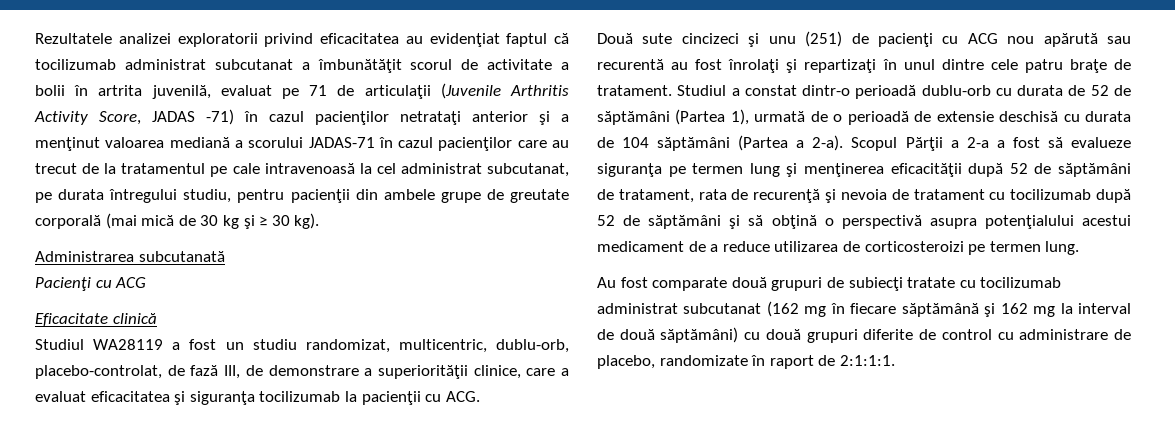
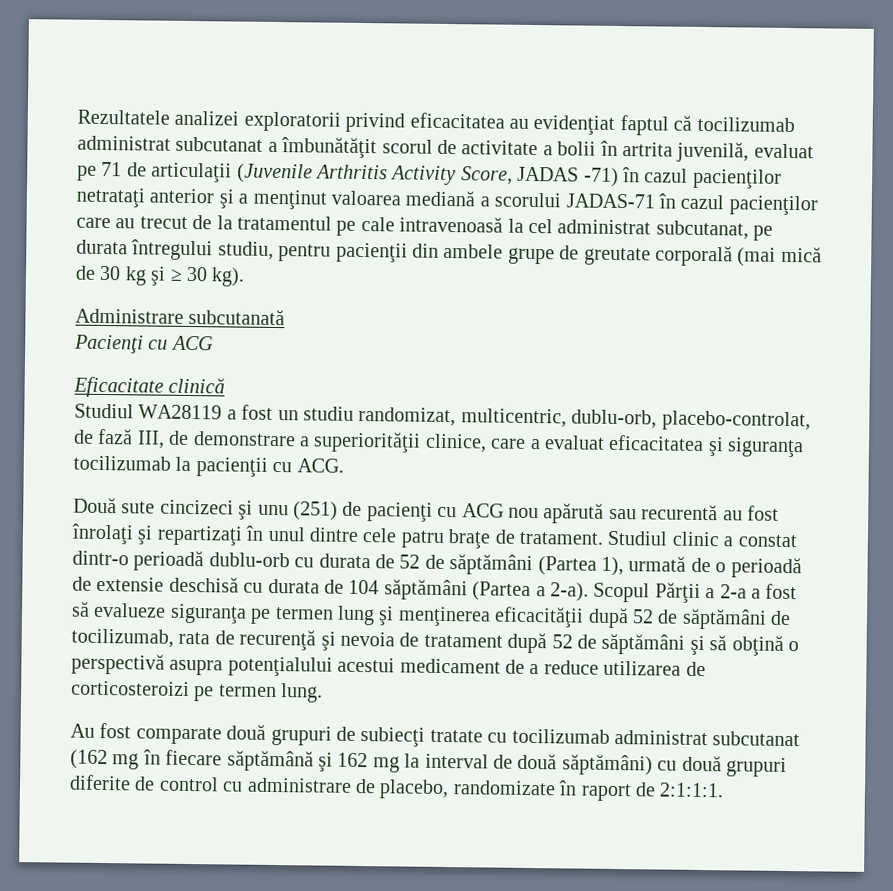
[35,251,134,262] Administrarea -> [75,308,184,324] Administrare
(727, 90) none -> [671,531,720,547] clinic
[618,189,694,203] tratament, -> [71,628,174,648] tocilizumab,
[989,189,1092,200] cu tocilizumab -> (503, 641) none

